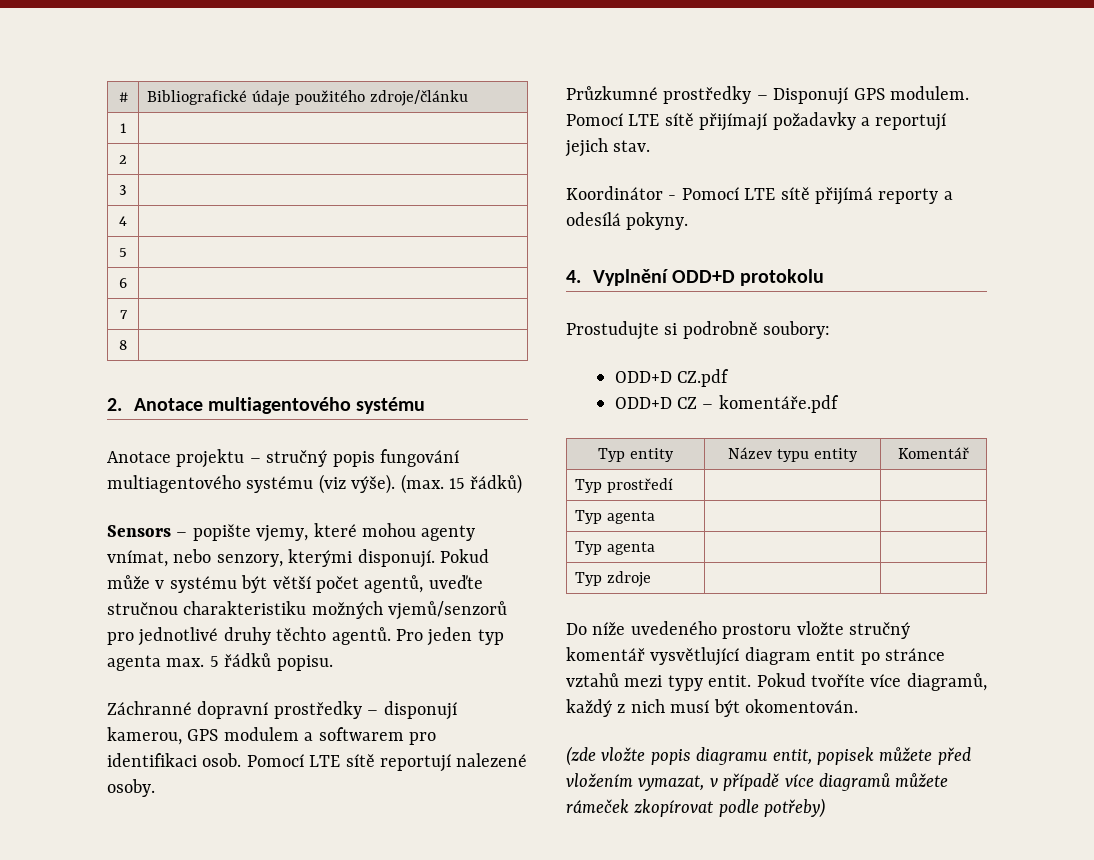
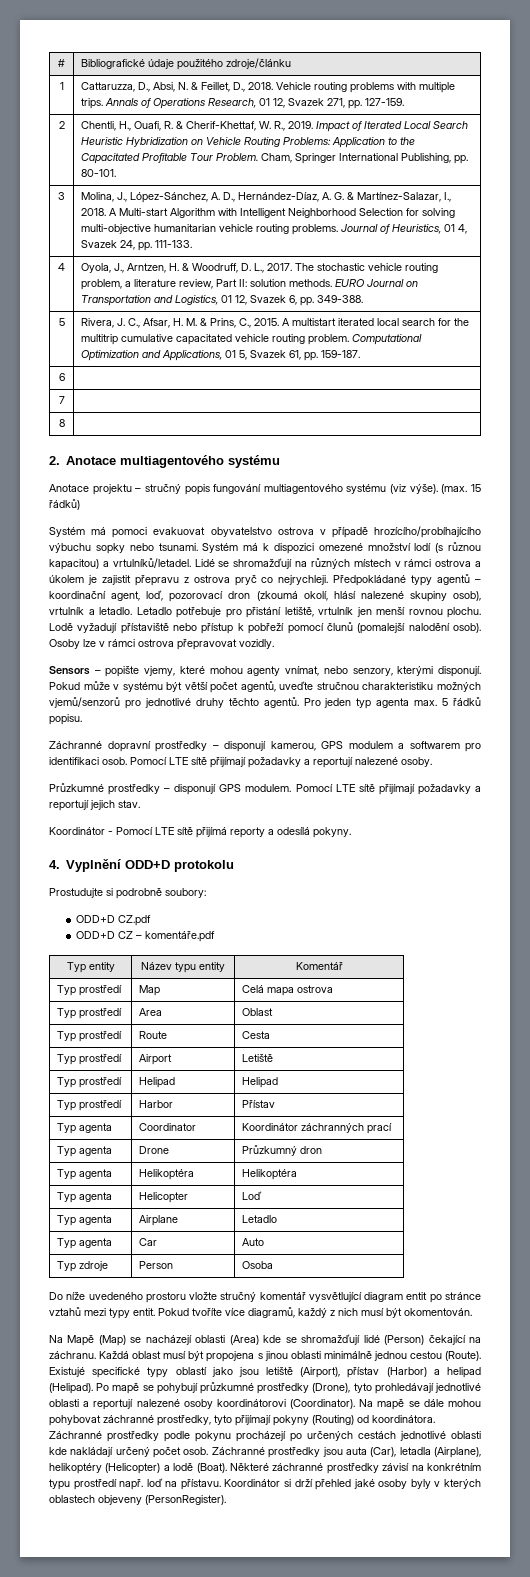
[119,155,127,164] [119,185,127,195] [119,216,127,226] [119,248,127,257] // 2 | // 3 | // 4 | // 5 | -> [81,82,456,93] [81,98,405,109] [58,121,65,129] [81,121,469,132] [81,137,416,148] [81,153,469,164] [81,169,117,177] [58,192,65,200] [81,192,452,203] [81,208,456,218] [81,224,468,235] [81,240,193,251] [58,263,65,271] [81,263,439,273] [81,279,419,290] [81,295,364,306] [58,318,65,326] [81,318,470,328] [81,334,423,345] [81,350,361,361] Cattaruzza, D., Absi, N. & Feillet, D., 2018. Vehicle routing problems with multiple trips. Annals of Operations Research, 01 12, Svazek 271, pp. 127-159. // 2 | Chentli, H., Ouafi, R. & Cherif-Khettaf, W. R., 2019. Impact of Iterated Local Search Heuristic Hybridization on Vehicle Routing Problems: Application to the Capacitated Profitable Tour Problem. Cham, Springer International Publishing, pp. 80-101. // 3 | Molina, J., López-Sánchez, A. D., Hernández-Díaz, A. G. & Martínez-Salazar, I., 2018. A Multi-start Algorithm with Intelligent Neighborhood Selection for solving multi-objective humanitarian vehicle routing problems. Journal of Heuristics, 01 4, Svazek 24, pp. 111-133. // 4 | Oyola, J., Arntzen, H. & Woodruff, D. L., 2017. The stochastic vehicle routing problem, a literature review, Part II: solution methods. EURO Journal on Transportation and Logistics, 01 12, Svazek 6, pp. 349-388. // 5 | Rivera, J. C., Afsar, H. M. & Prins, C., 2015. A multistart iterated local search for the multitrip cumulative capacitated vehicle routing problem. Computational Optimization and Applications, 01 5, Svazek 61, pp. 159-187.
(523, 484) none -> [49,526,481,538] [49,542,481,554] [49,558,481,570] [49,574,481,586] [49,590,482,602] [49,607,481,618] [49,622,482,634] [49,639,274,650] // Systém má pomoci evakuovat obyvatelstvo ostrova v případě hrozícího/probíhajícího výbuchu sopky nebo tsunami. Systém má k dispozici omezené množství lodí (s různou kapacitou) a vrtulníků/letadel. Lidé se shromažďují na různých místech v rámci ostrova a úkolem je zajistit přepravu z ostrova pryč co nejrychleji. Předpokládané typy agentů – koordinační agent, loď, pozorovací dron (zkoumá okolí, hlásí nalezené skupiny osob), vrtulník a letadlo. Letadlo potřebuje pro přistání letiště, vrtulník jen menší rovnou plochu. Lodě vyžadují přístaviště nebo přístup k pobřeží pomocí člunů (pomalejší nalodění osob). Osoby lze v rámci ostrova přepravovat vozidly.
(375, 760) none -> [210,757,310,768] přijímají požadavky a
[773,87,849,105] Disponují -> [174,784,217,795] disponují
[575,510,655,524] [575,541,655,555] | // Typ agenta | | // Typ agenta | | -> [139,985,161,996] [242,985,334,996] [57,1008,123,1019] [139,1008,163,1016] [242,1008,274,1016] [57,1031,123,1042] [139,1031,168,1039] [242,1031,271,1039] [57,1054,123,1065] [139,1054,173,1065] [242,1054,274,1062] [57,1077,123,1088] [139,1077,176,1088] [242,1077,279,1088] [57,1100,123,1111] [139,1100,174,1108] [242,1100,276,1108] [57,1123,113,1134] [139,1123,197,1131] [242,1123,393,1134] [57,1146,113,1157] [139,1146,170,1154] [242,1145,323,1156] [57,1169,113,1180] [139,1169,195,1180] [242,1169,298,1180] [57,1192,113,1203] [139,1192,189,1203] [242,1191,263,1200] [57,1215,113,1226] [139,1215,179,1226] [242,1215,278,1223] [57,1238,113,1249] [139,1238,158,1246] [242,1238,265,1246] Map | Celá mapa ostrova // Typ prostředí | Area | Oblast // Typ prostředí | Route | Cesta // Typ prostředí | Airport | Letiště // Typ prostředí | Helipad | Helipad // Typ prostředí | Harbor | Přístav // Typ agenta | Coordinator | Koordinátor záchranných prací // Typ agenta | Drone | Průzkumný dron // Typ agenta | Helikoptéra | Helikoptéra // Typ agenta | Helicopter | Loď // Typ agenta | Airplane | Letadlo // Typ agenta | Car | Auto
(651, 579) | -> [139,1261,174,1269] [242,1261,274,1269] Person | Osoba
[566,746,971,766] [566,773,949,791] [566,798,826,818] (zde vložte popis diagramu entit, popisek můžete před vložením vymazat, v případě více diagramů můžete rámeček zkopírovat podle potřeby) -> [49,1334,481,1346] [49,1351,481,1362] [49,1367,482,1378] [49,1382,481,1394] [49,1399,482,1410] [49,1415,435,1426] [49,1431,481,1442] [49,1447,482,1458] [49,1463,481,1474] [49,1478,481,1490] [49,1495,226,1505] Na Mapě (Map) se nacházejí oblasti (Area) kde se shromažďují lidé (Person) čekající na záchranu. Každá oblast musí být propojena s jinou oblasti minimálně jednou cestou (Route). Existujé specifické typy oblastí jako jsou letiště (Airport), přístav (Harbor) a helipad (Helipad). Po mapě se pohybují průzkumné prostředky (Drone), tyto prohledávají jednotlivé oblasti a reportují nalezené osoby koordinátorovi (Coordinator). Na mapě se dále mohou pohybovat záchranné prostředky, tyto přijímají pokyny (Routing) od koordinátora. Záchranné prostředky podle pokynu procházejí po určených cestách jednotlivé oblasti kde nakládají určený počet osob. Záchranné prostředky jsou auta (Car), letadla (Airplane), helikoptéry (Helicopter) a lodě (Boat). Některé záchranné prostředky závisí na konkrétním typu prostředí např. loď na přístavu. Koordinátor si drží přehled jaké osoby byly v kterých oblastech objeveny (PersonRegister).

